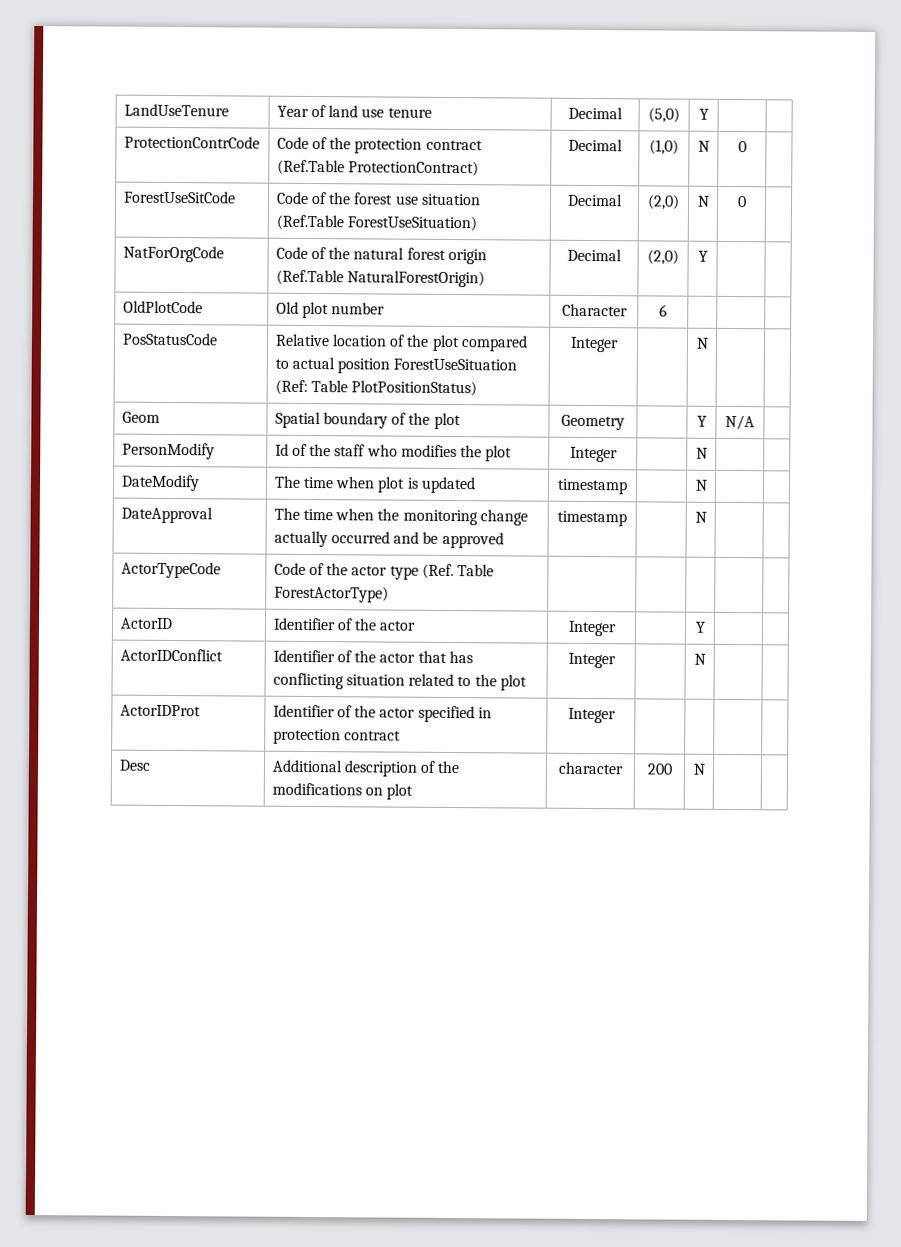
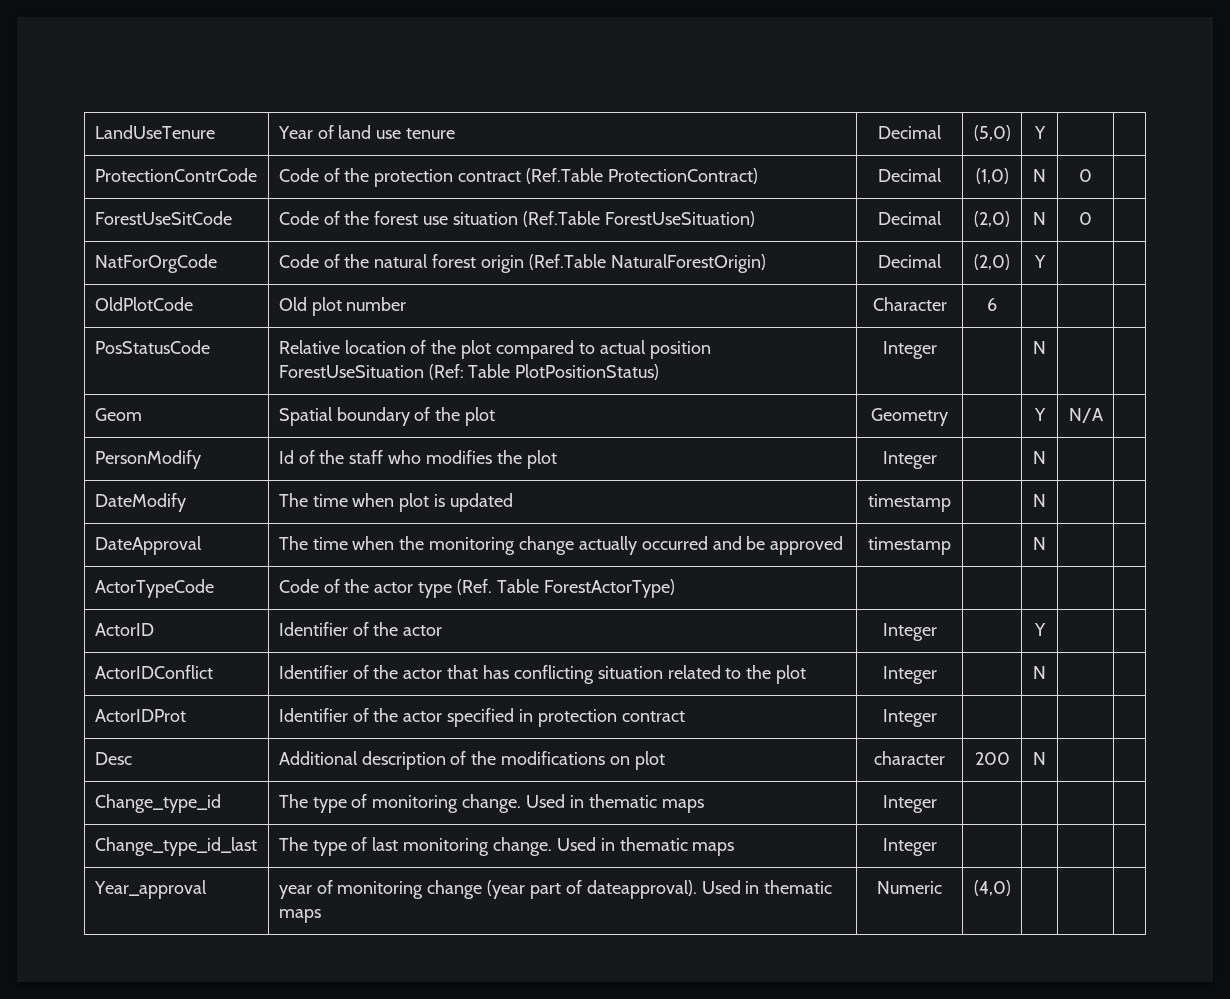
(706, 769) none -> [94,794,221,813] [278,794,704,813] [882,795,937,813] [94,837,257,856] [278,837,735,856] [882,838,937,856] [93,880,207,899] [278,880,833,899] [278,909,321,923] [877,881,942,894] [973,880,1011,896] // Change_type_id | The type of monitoring change. Used in thematic maps | Integer | | | | // Change_type_id_last | The type of last monitoring change. Used in thematic maps | Integer | | | | // Year_approval | year of monitoring change (year part of dateapproval). Used in thematic maps | Numeric | (4,0) | | |

